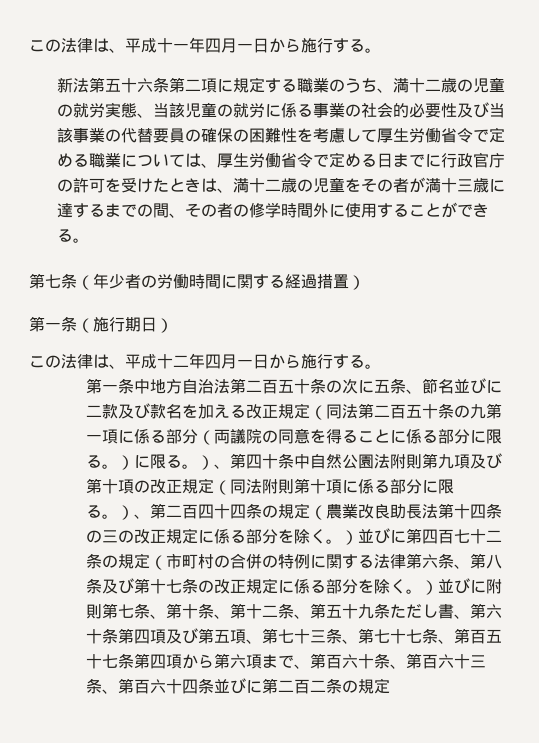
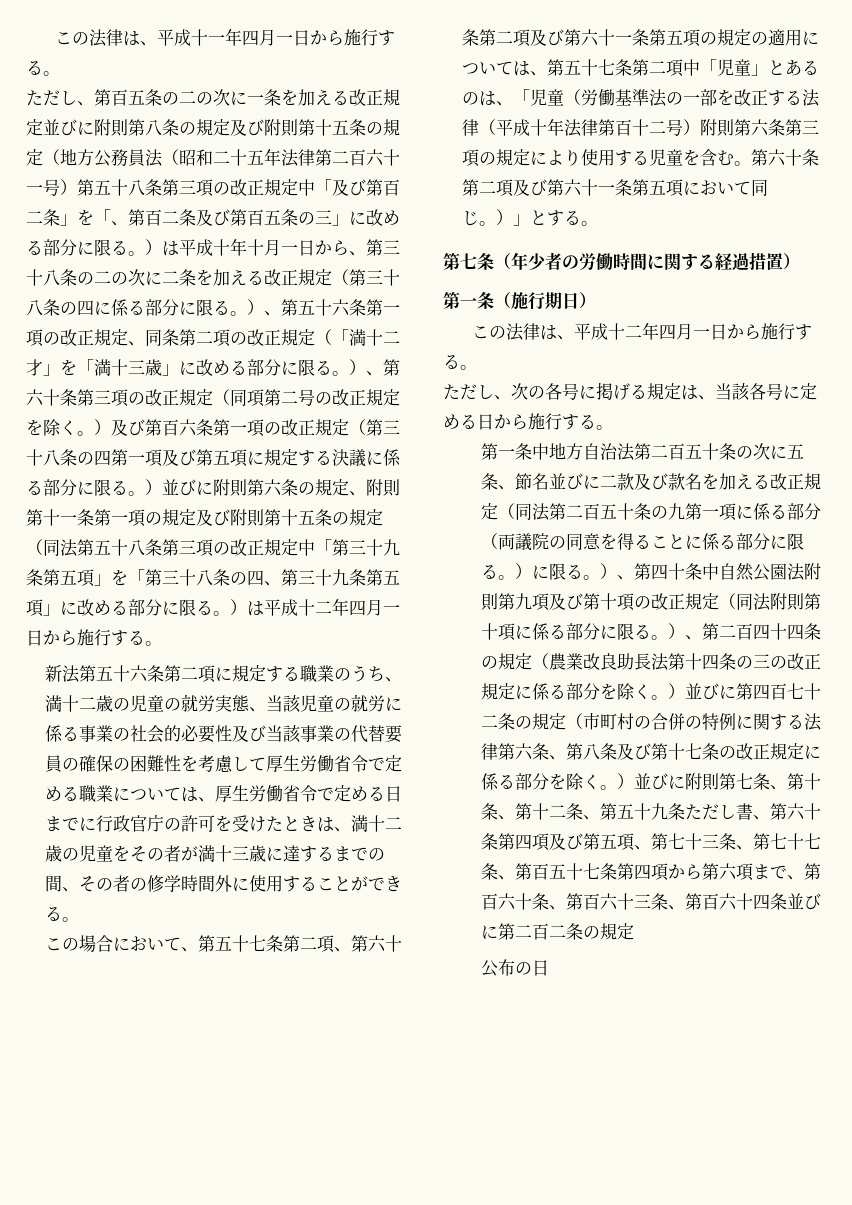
(381, 50) none -> [26,89,400,106] [26,119,400,137] [26,148,400,167] [26,179,400,197] [26,209,400,226] [26,238,400,256] [26,269,400,286] [26,299,400,316] [26,329,400,347] [26,359,400,376] [26,389,400,407] [26,419,400,437] [26,449,401,467] [26,479,400,497] [26,509,383,527] [26,539,400,557] [26,569,400,587] [26,598,400,617] [26,629,162,646] // ただし、第百五条の二の次に一条を加える改正規定並びに附則第八条の規定及び附則第十五条の規定（地方公務員法（昭和二十五年法律第二百六十一号）第五十八条第三項の改正規定中「及び第百二条」を「、第百二条及び第百五条の三」に改める部分に限る。）は平成十年十月一日から、第三十八条の二の次に二条を加える改正規定（第三十八条の四に係る部分に限る。）、第五十六条第一項の改正規定、同条第二項の改正規定（「満十二才」を「満十三歳」に改める部分に限る。）、第六十条第三項の改正規定（同項第二号の改正規定を除く。）及び第百六条第一項の改正規定（第三十八条の四第一項及び第五項に規定する決議に係る部分に限る。）並びに附則第六条の規定、附則第十一条第一項の規定及び附則第十五条の規定（同法第五十八条第三項の改正規定中「第三十九条第五項」を「第三十八条の四、第三十九条第五項」に改める部分に限る。）は平成十二年四月一日から施行する。
(90, 240) none -> [44,935,402,953] [461,29,819,47] [461,59,819,77] [461,89,820,107] [461,118,819,137] [461,149,819,167] [461,179,768,197] [461,209,598,226] // この場合において、第五十七条第二項、第六十条第二項及び第六十一条第五項の規定の適用については、第五十七条第二項中「児童」とあるのは、「児童（労働基準法の一部を改正する法律（平成十年法律第百十二号）附則第六条第三項の規定により使用する児童を含む。第六十条第二項及び第六十一条第五項において同じ。）」とする。
(381, 366) none -> [443,382,817,401] [443,413,613,430] // ただし、次の各号に掲げる規定は、当該各号に定める日から施行する。
(390, 686) none -> [480,959,549,977] // 公布の日

